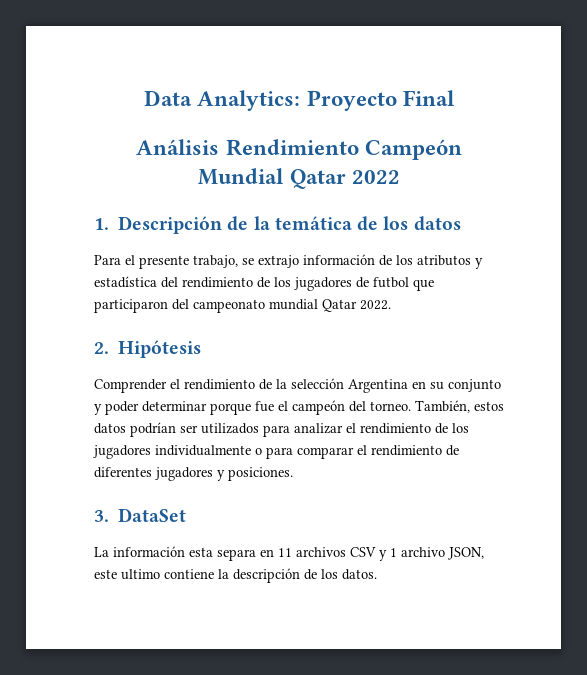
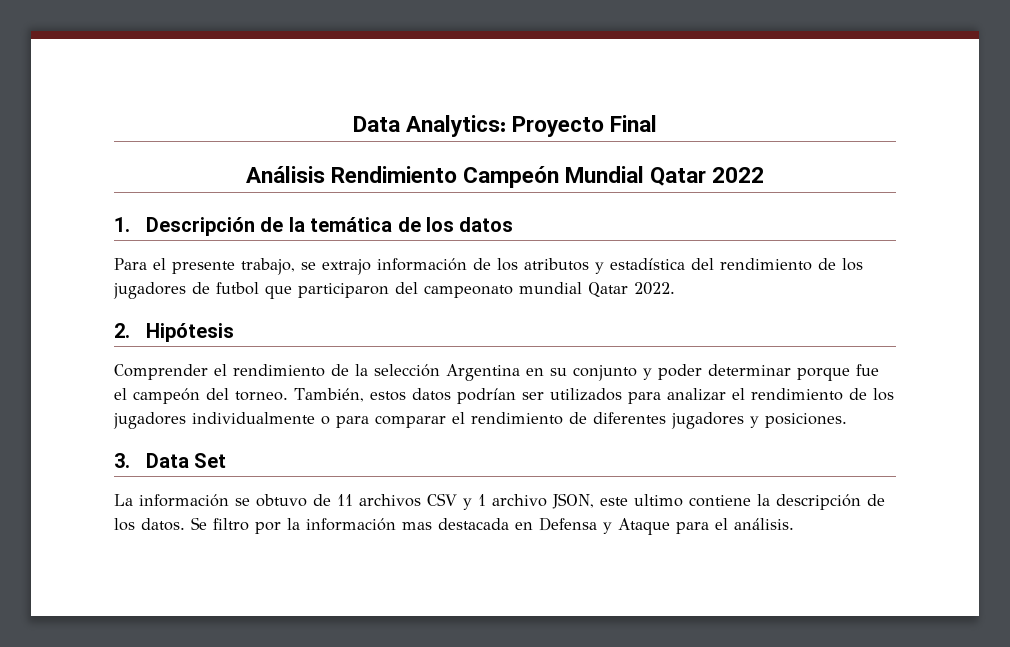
[118,508,187,522] DataSet -> [146,453,227,468] Data Set
[189,547,274,561] esta separa en -> [235,494,331,507] se obtuvo de
(377, 574) none -> [191,517,794,535] Se filtro por la información mas destacada en Defensa y Ataque para el análisis.

